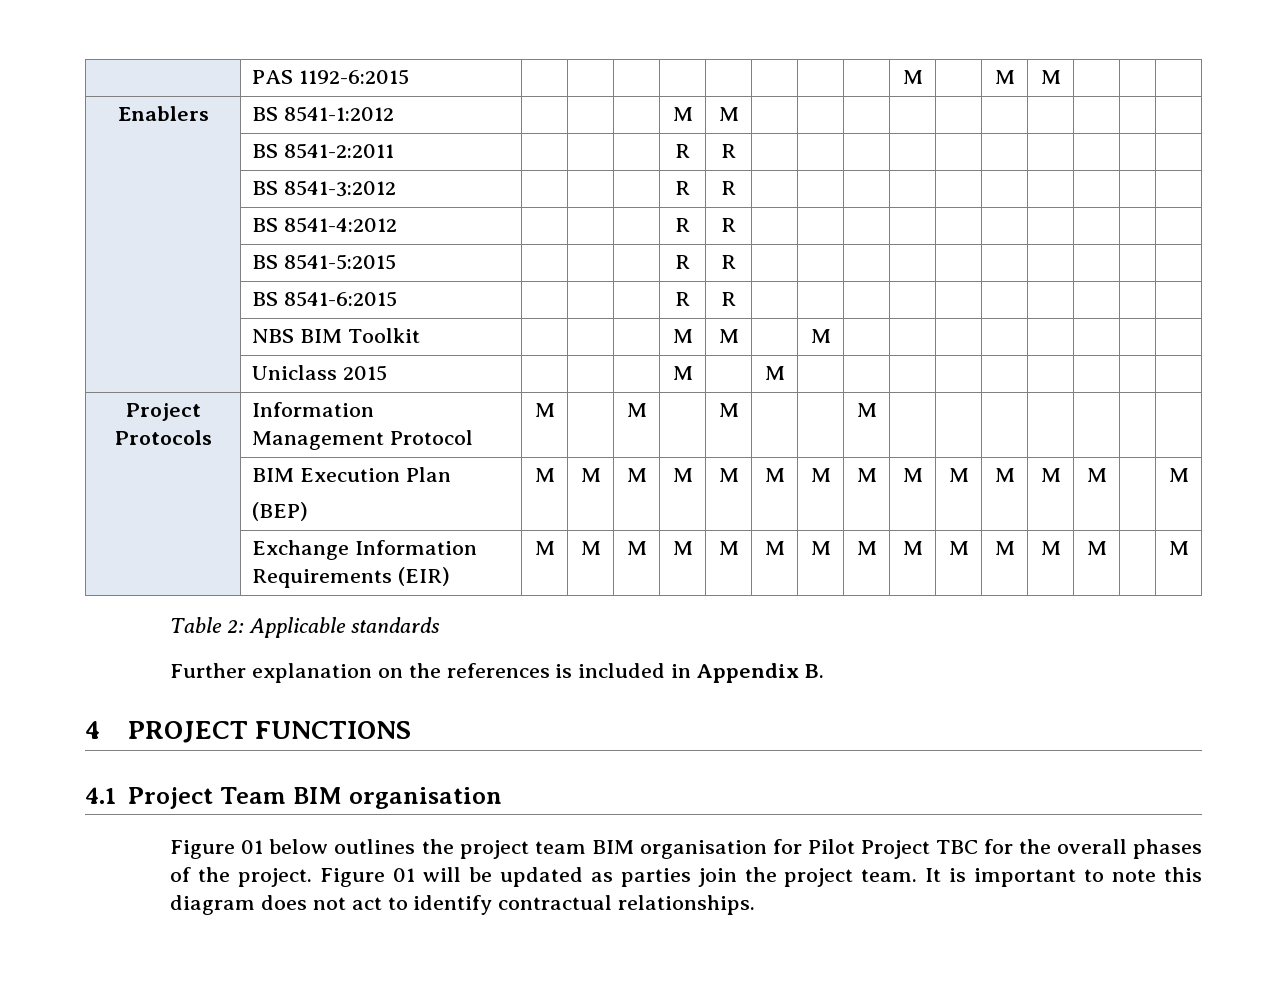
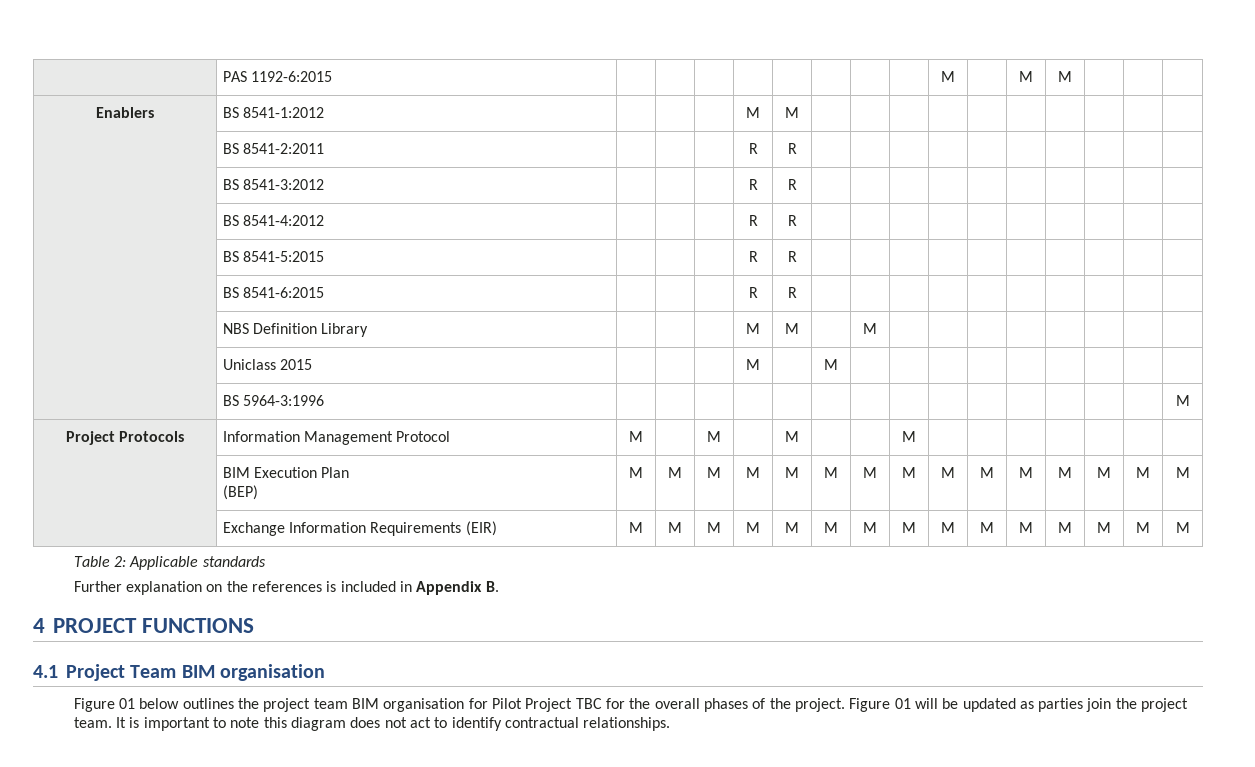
[300,328,421,343] BIM Toolkit -> [253,323,369,337] Definition Library
(785, 373) none -> [222,395,325,406] [1175,395,1190,406] // | BS 5964-3:1996 | | | | | | | | | | | | | | | M
(1107, 475) none -> [1136,467,1150,478] M
(1107, 548) none -> [1136,522,1150,533] M

